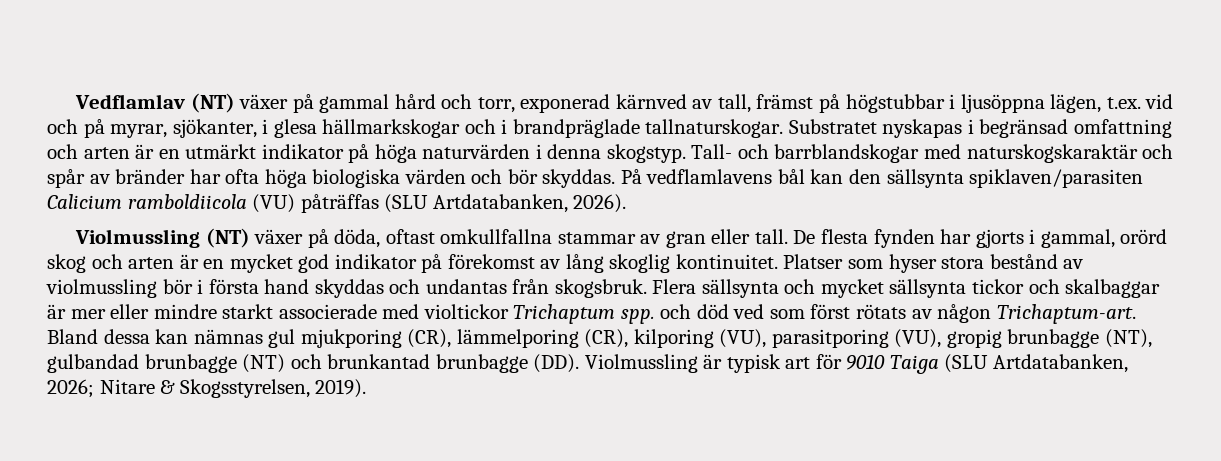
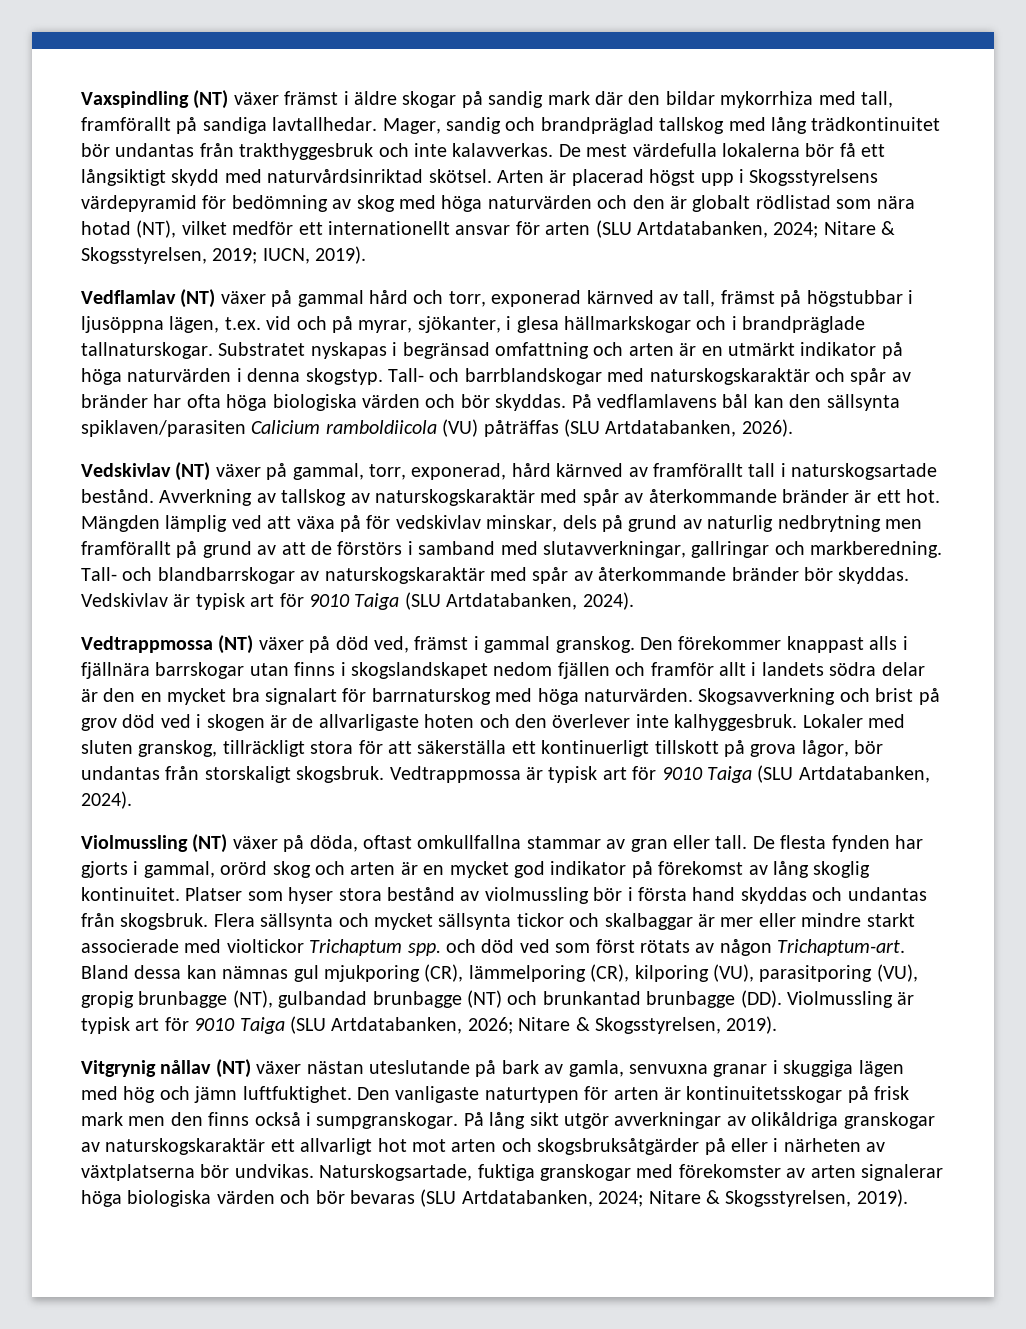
(75, 101) none -> [81,90,893,109] [81,117,941,134] [81,143,886,160] [81,169,879,186] [81,195,915,212] [81,220,896,238] [81,246,367,264] Vaxspindling (NT) växer främst i äldre skogar på sandig mark där den bildar mykorrhiza med tall, framförallt på sandiga lavtallhedar. Mager, sandig och brandpräglad tallskog med lång trädkontinuitet bör undantas från trakthyggesbruk och inte kalavverkas. De mest värdefulla lokalerna bör få ett långsiktigt skydd med naturvårdsinriktad skötsel. Arten är placerad högst upp i Skogsstyrelsens värdepyramid för bedömning av skog med höga naturvärden och den är globalt rödlistad som nära hotad (NT), vilket medför ett internationellt ansvar för arten (SLU Artdatabanken, 2024; Nitare & Skogsstyrelsen, 2019; IUCN, 2019). //
(627, 203) none -> [81,462,938,481] [81,489,941,506] [81,515,922,532] [81,541,943,558] [81,567,910,584] [81,592,634,610] [81,635,908,654] [81,662,925,679] [81,688,940,705] [81,714,905,731] [81,740,884,757] [81,765,930,783] [81,791,132,809] // Vedskivlav (NT) växer på gammal, torr, exponerad, hård kärnved av framförallt tall i naturskogsartade bestånd. Avverkning av tallskog av naturskogskaraktär med spår av återkommande bränder är ett hot. Mängden lämplig ved att växa på för vedskivlav minskar, dels på grund av naturlig nedbrytning men framförallt på grund av att de förstörs i samband med slutavverkningar, gallringar och markberedning. Tall- och blandbarrskogar av naturskogskaraktär med spår av återkommande bränder bör skyddas. Vedskivlav är typisk art för 9010 Taiga (SLU Artdatabanken, 2024). // Vedtrappmossa (NT) växer på död ved, främst i gammal granskog. Den förekommer knappast alls i fjällnära barrskogar utan finns i skogslandskapet nedom fjällen och framför allt i landets södra delar är den en mycket bra signalart för barrnaturskog med höga naturvärden. Skogsavverkning och brist på grov död ved i skogen är de allvarligaste hoten och den överlever inte kalhyggesbruk. Lokaler med sluten granskog, tillräckligt stora för att säkerställa ett kontinuerligt tillskott på grova lågor, bör undantas från storskaligt skogsbruk. Vedtrappmossa är typisk art för 9010 Taiga (SLU Artdatabanken, 2024).
(367, 388) none -> [81,1059,904,1078] [81,1086,910,1103] [81,1112,935,1129] [81,1138,886,1155] [81,1164,943,1181] [81,1189,908,1207] // Vitgrynig nållav (NT) växer nästan uteslutande på bark av gamla, senvuxna granar i skuggiga lägen med hög och jämn luftfuktighet. Den vanligaste naturtypen för arten är kontinuitetsskogar på frisk mark men den finns också i sumpgranskogar. På lång sikt utgör avverkningar av olikåldriga granskogar av naturskogskaraktär ett allvarligt hot mot arten och skogsbruksåtgärder på eller i närheten av växtplatserna bör undvikas. Naturskogsartade, fuktiga granskogar med förekomster av arten signalerar höga biologiska värden och bör bevaras (SLU Artdatabanken, 2024; Nitare & Skogsstyrelsen, 2019).

